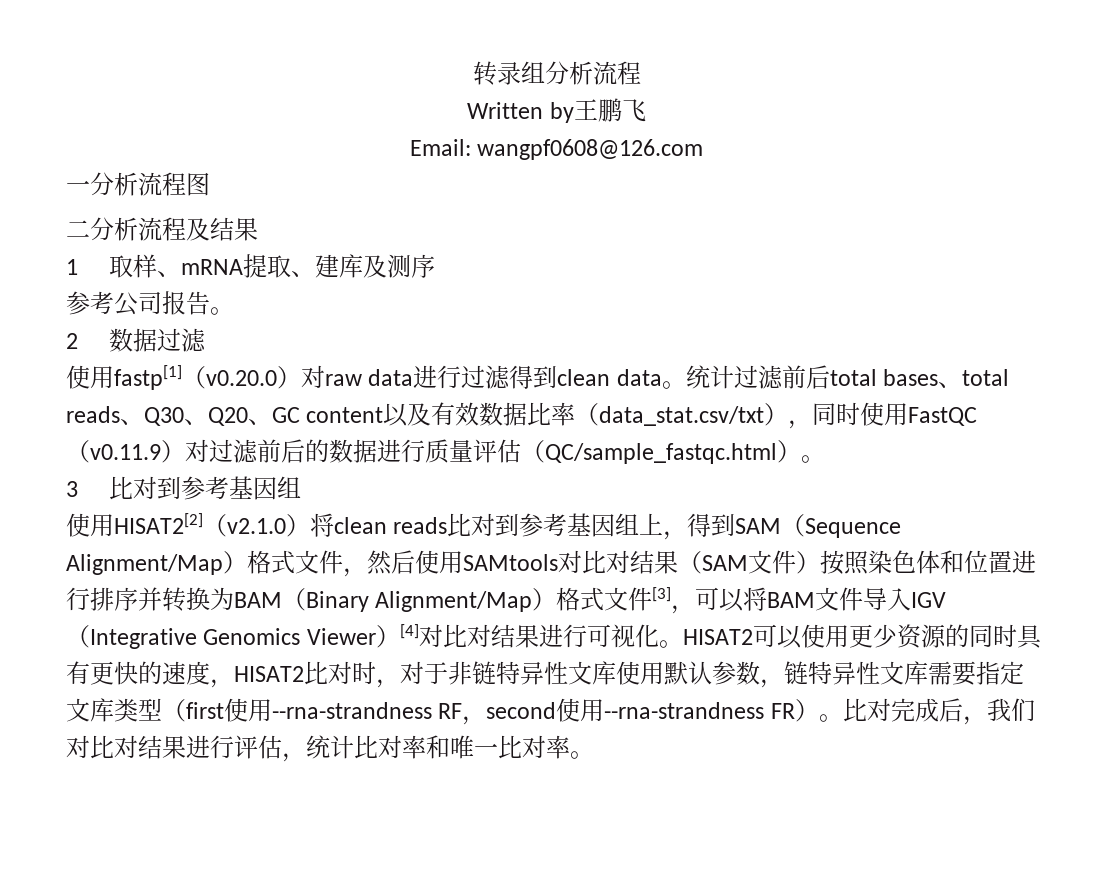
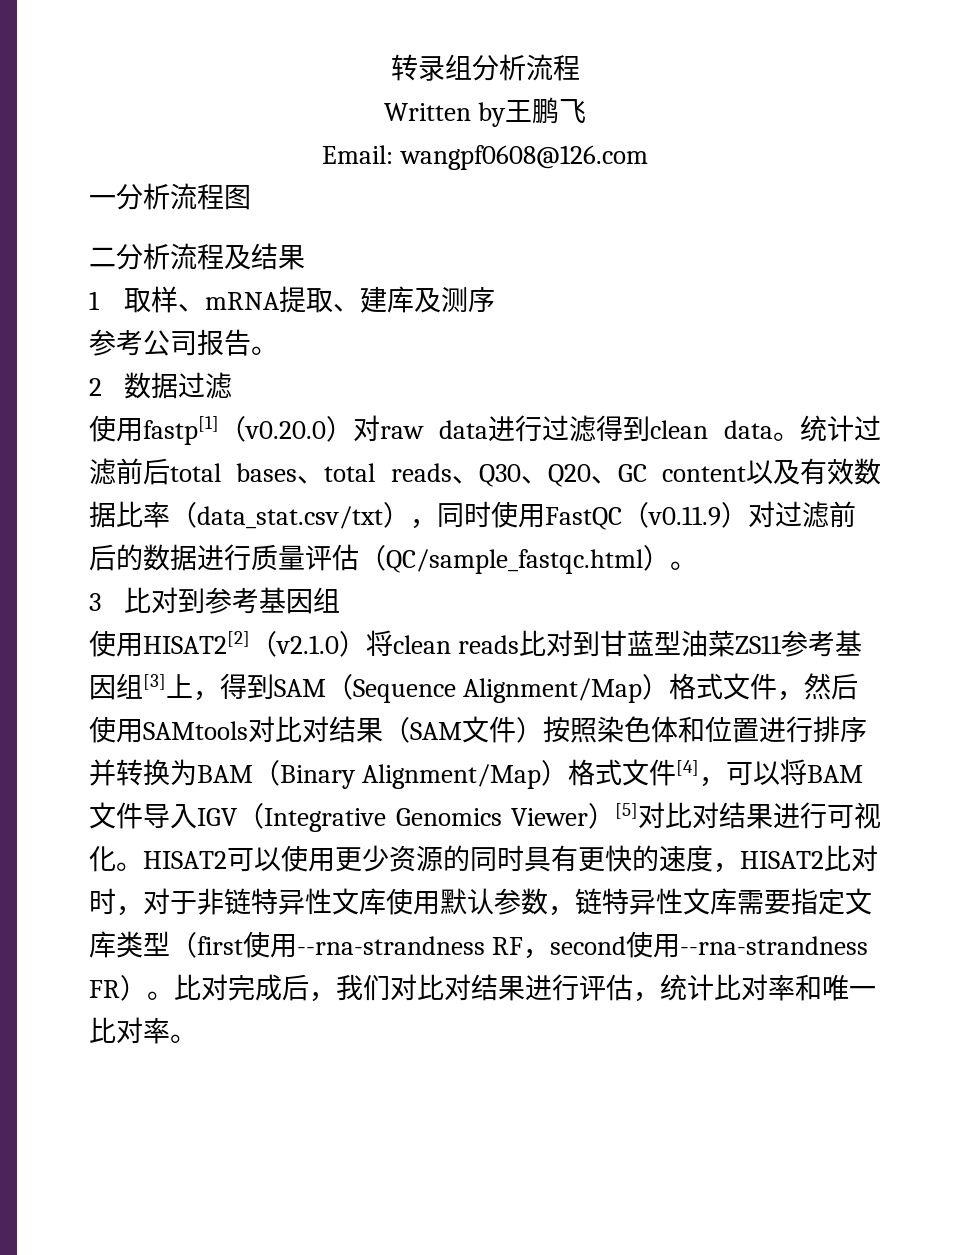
[519,513,640,537] 参考基因组 -> [600,630,863,657] [89,673,166,700] 甘蓝型油菜ZS11参考基因组[3]
[652,587,672,602] [3] -> [676,760,700,776] [4]
[399,624,419,639] [4] -> [615,803,638,819] [5]

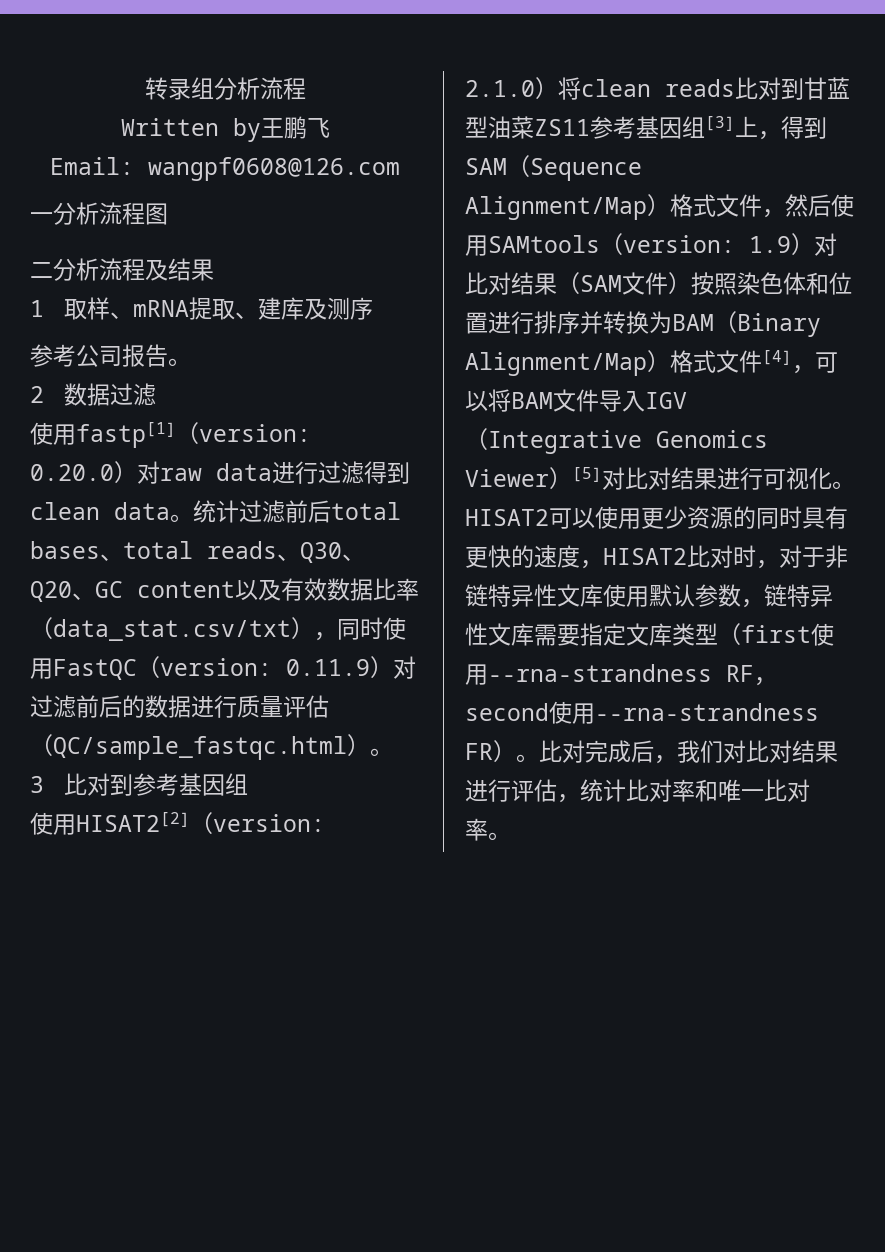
[245,421,326,439] v0.20.0 -> [199,424,311,442] [30,464,114,481] version: 0.20.0
[648,506,721,526] v0.11.9 -> [160,658,370,676] version: 0.11.9
[276,635,339,654] v2.1.0 -> [213,814,325,832] [465,80,535,97] version: 2.1.0
(248, 730) none -> [600,233,814,255] （version: 1.9）

